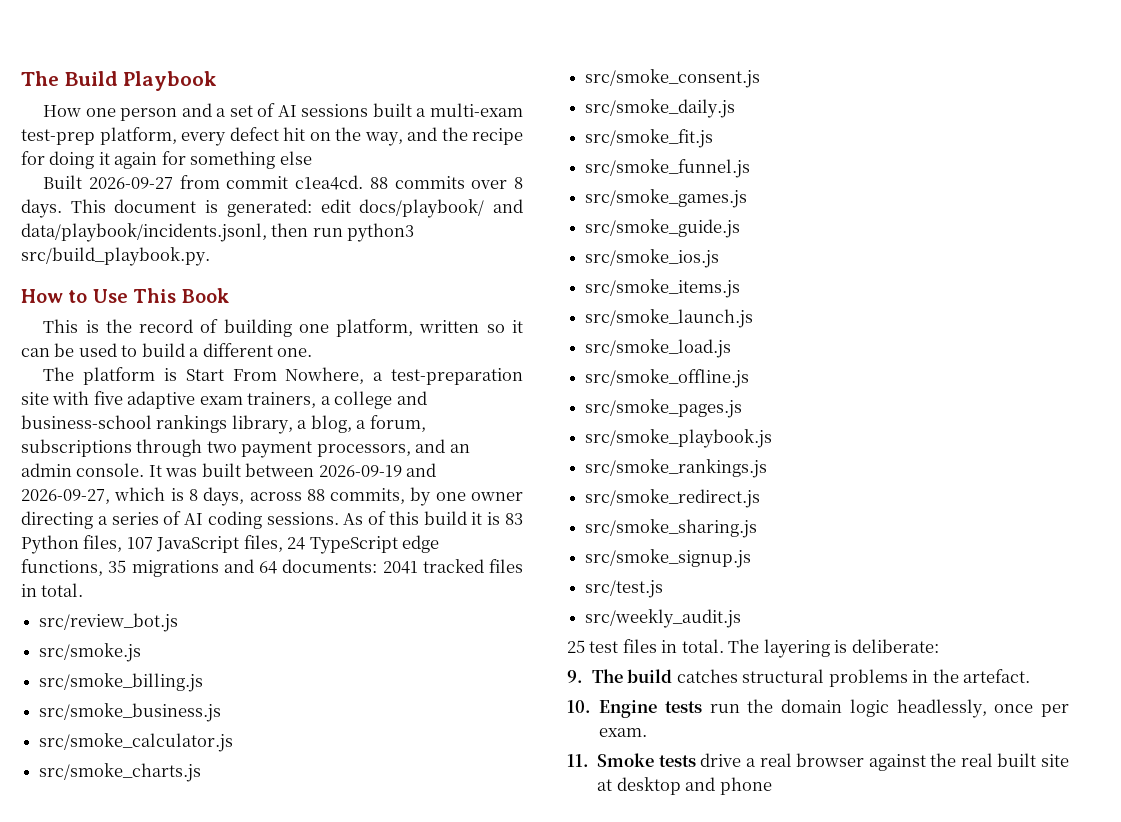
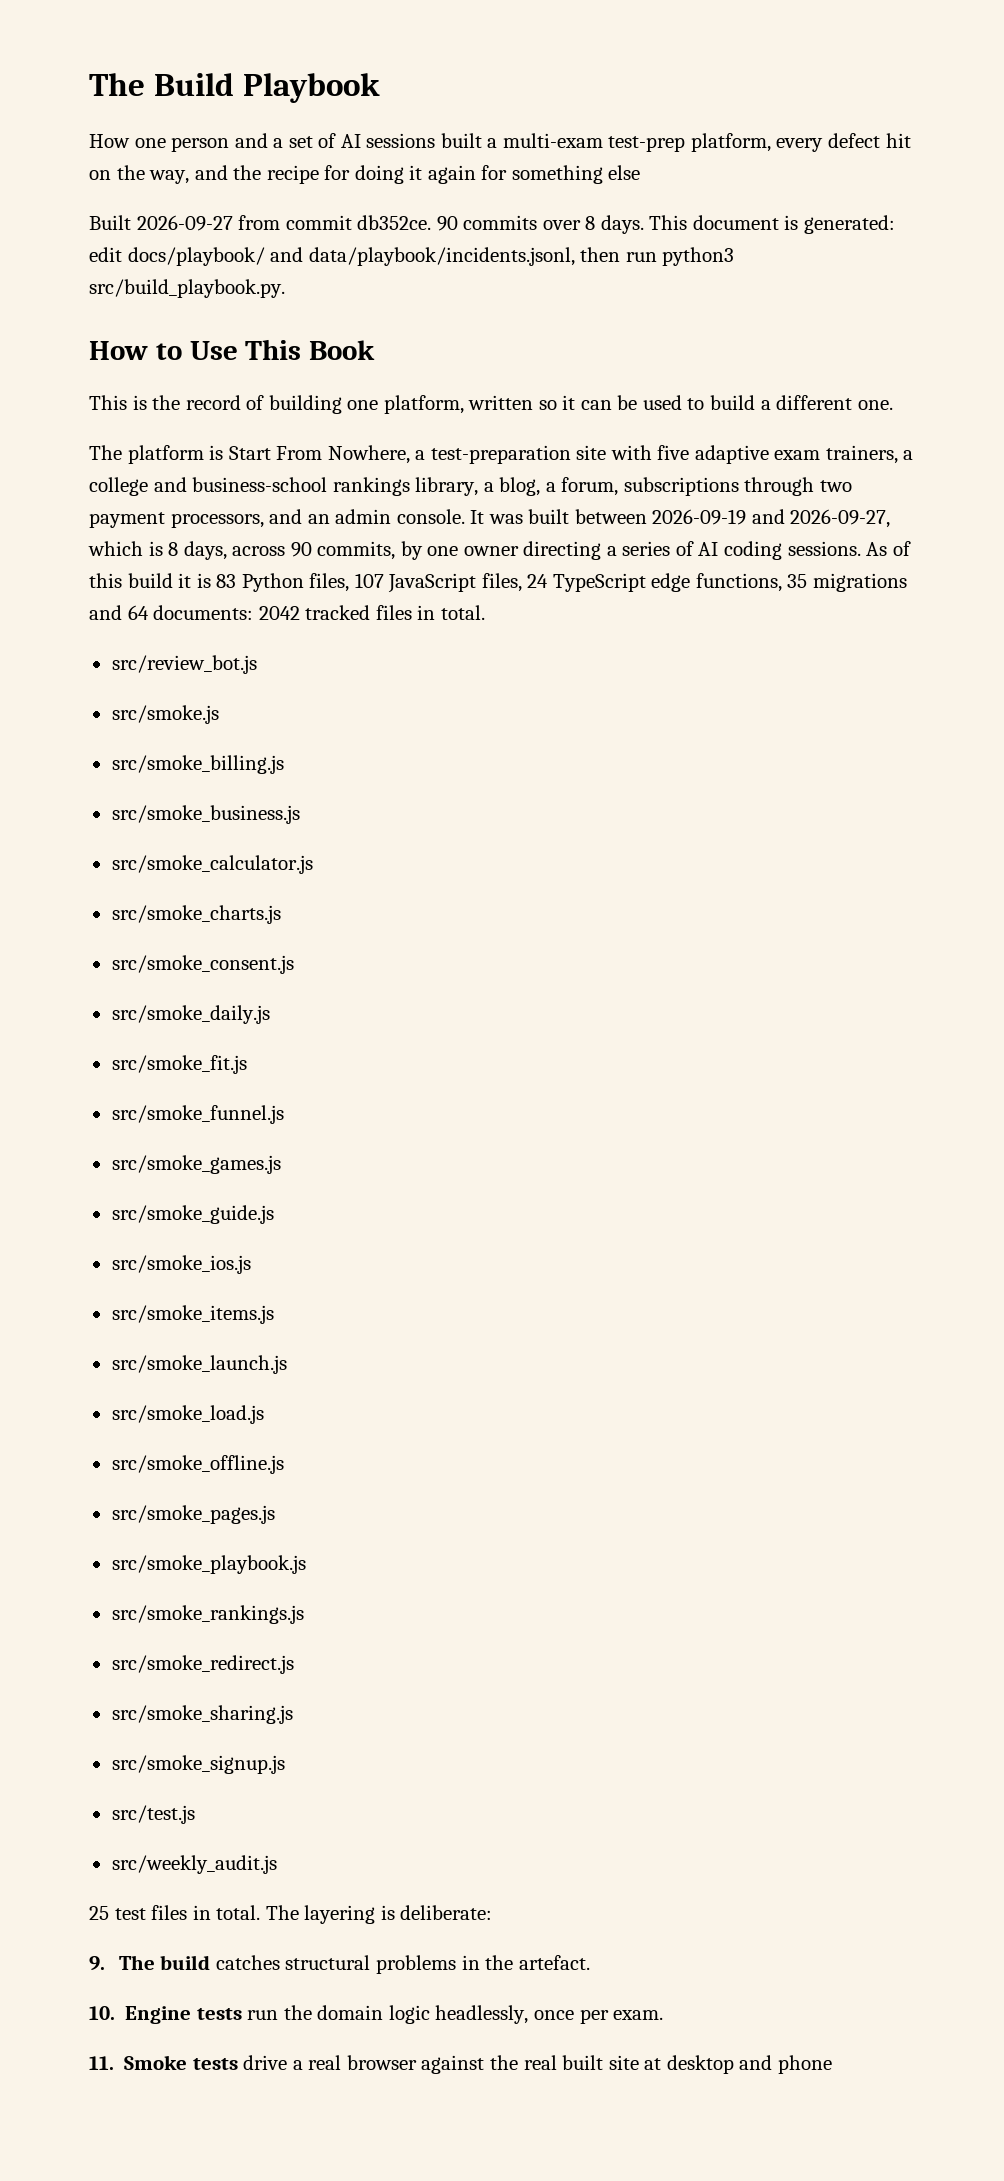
[295,175,388,190] c1ea4cd. 88 -> [357,215,458,231] db352ce. 90
[306,489,325,501] 88 -> [290,542,312,557] 90
[382,561,418,574] 2041 -> [258,606,300,620] 2042

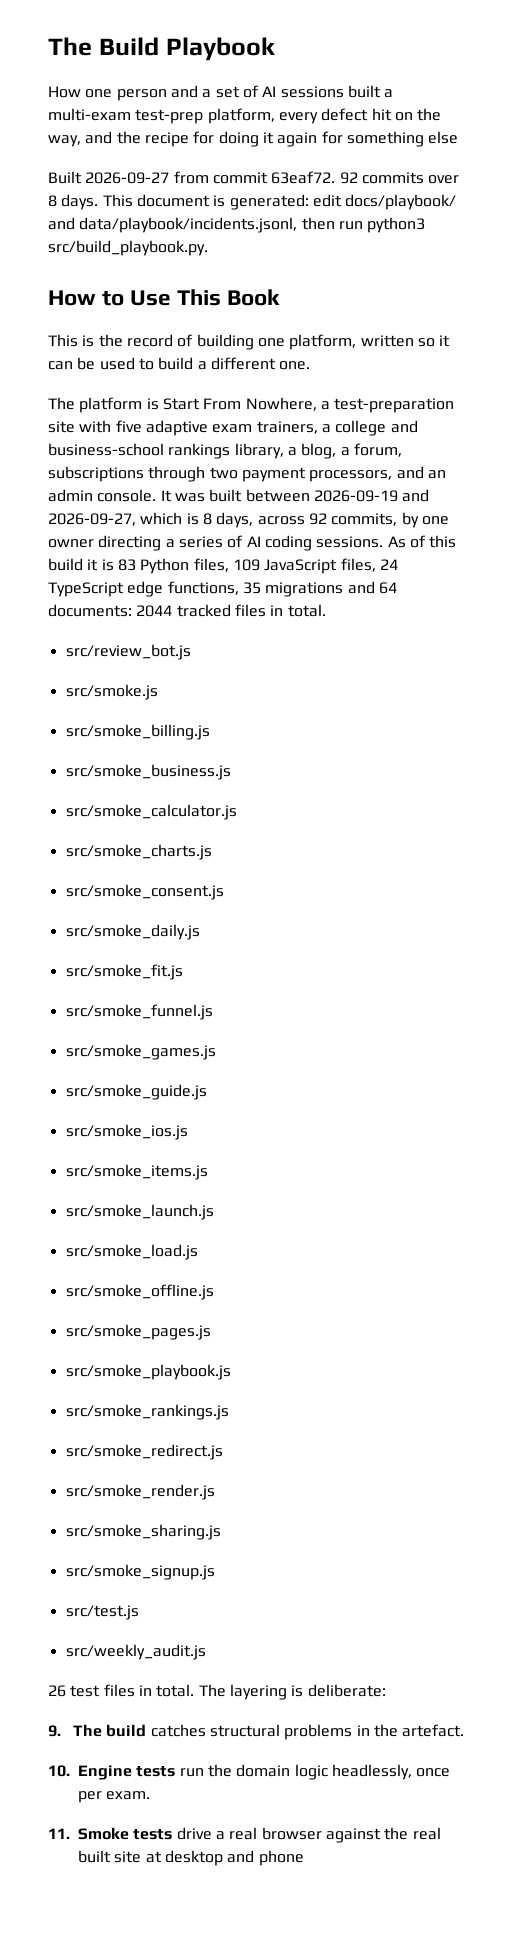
[357,215,458,231] db352ce. 90 -> [271,171,358,184] 63eaf72. 92
[290,542,312,557] 90 -> [308,513,327,525] 92
[354,573,384,588] 107 -> [232,559,260,571] 109
[258,606,300,620] 2042 -> [136,605,173,617] 2044
(294, 1664) none -> [65,1484,215,1500] // src/smoke_render.js
[89,1906,109,1920] 25 -> [48,1685,66,1697] 26

